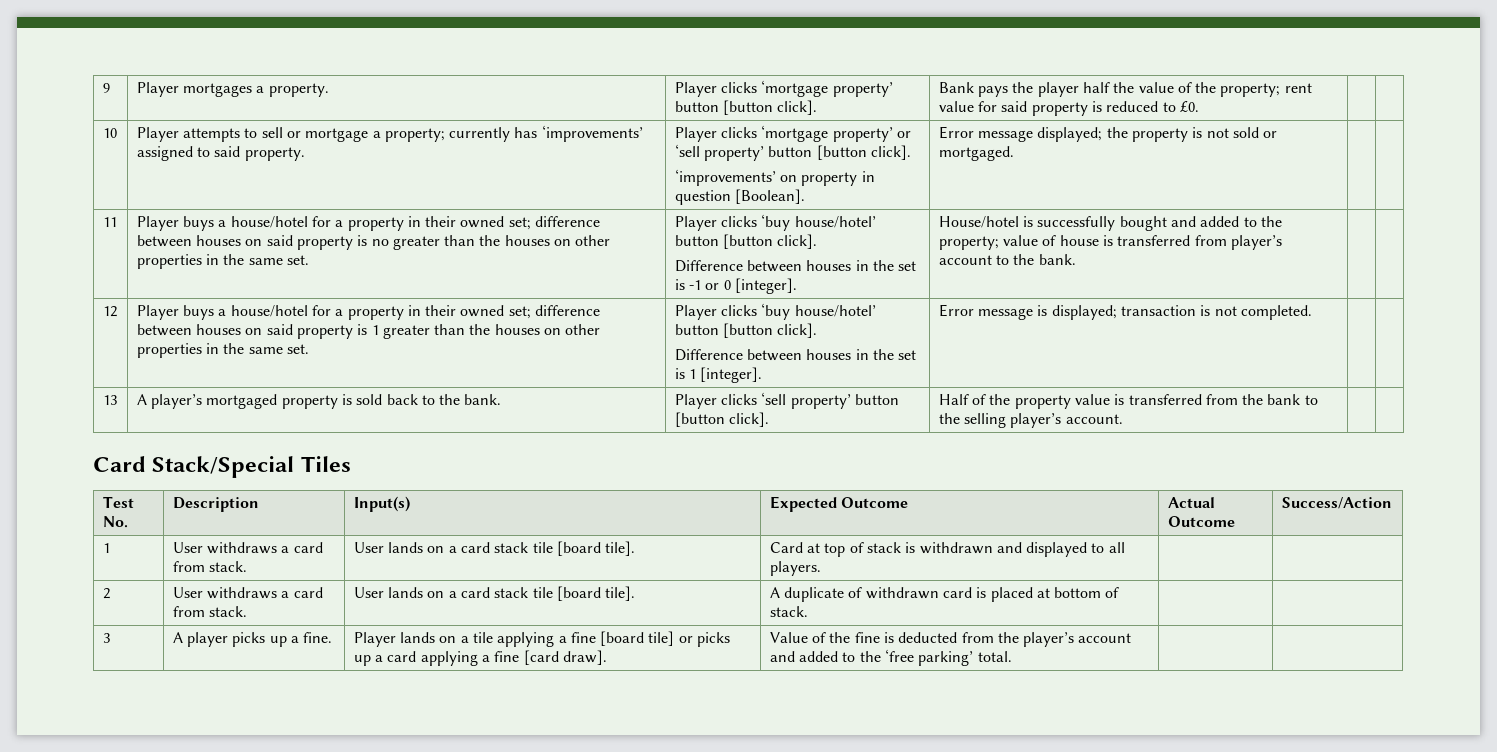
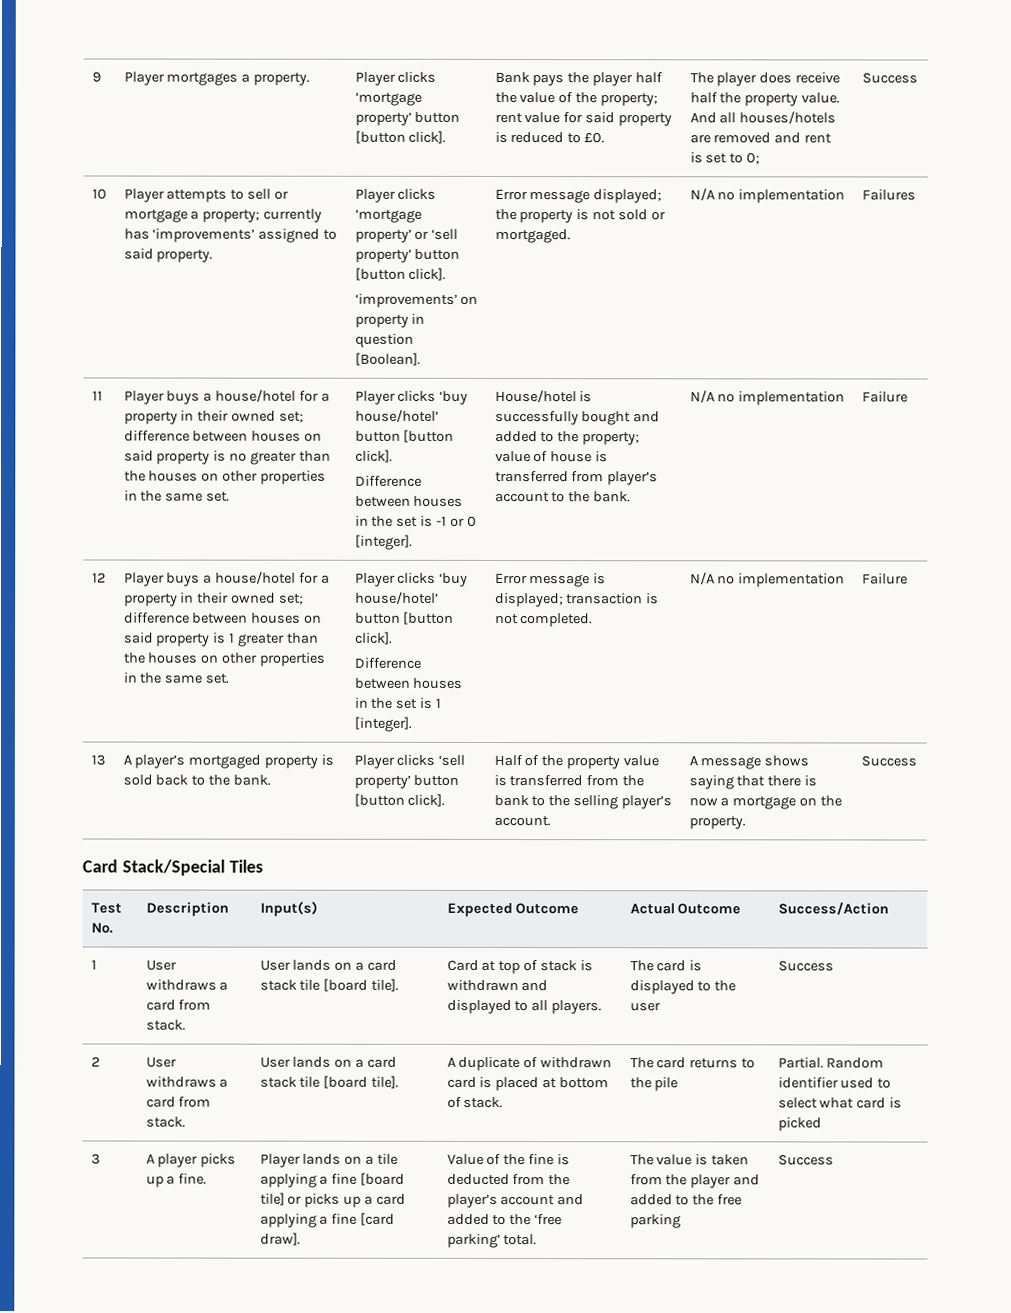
(1199, 106) | -> [689,72,841,87] [689,92,841,107] [689,111,837,125] [689,132,833,144] [689,152,761,165] [861,72,918,84] The player does receive half the property value. And all houses/hotels are removed and rent is set to 0; | Success
(1014, 153) | -> [689,188,846,204] [861,189,916,201] N/A no implementation | Failures
(1076, 259) | -> [689,390,846,406] [861,391,908,403] N/A no implementation | Failure
(1312, 312) | -> [689,572,846,588] [861,573,908,585] N/A no implementation | Failure
(1123, 419) | -> [688,755,810,770] [688,775,818,790] [688,795,843,810] [688,816,746,830] [860,755,917,767] A message shows saying that there is now a mortgage on the property. | Success
(821, 568) | -> [629,960,703,972] [629,980,737,995] [629,1002,661,1012] [777,960,834,972] The card is displayed to the user | Success
(808, 611) | -> [629,1057,756,1069] [629,1077,679,1092] [777,1057,885,1069] [777,1077,892,1089] [777,1097,903,1109] [777,1117,822,1132] The card returns to the pile | Partial. Random identifier used to select what card is picked
(1012, 656) | -> [629,1154,750,1166] [629,1174,761,1189] [629,1194,743,1206] [629,1214,681,1229] [777,1154,834,1166] The value is taken from the player and added to the free parking | Success

